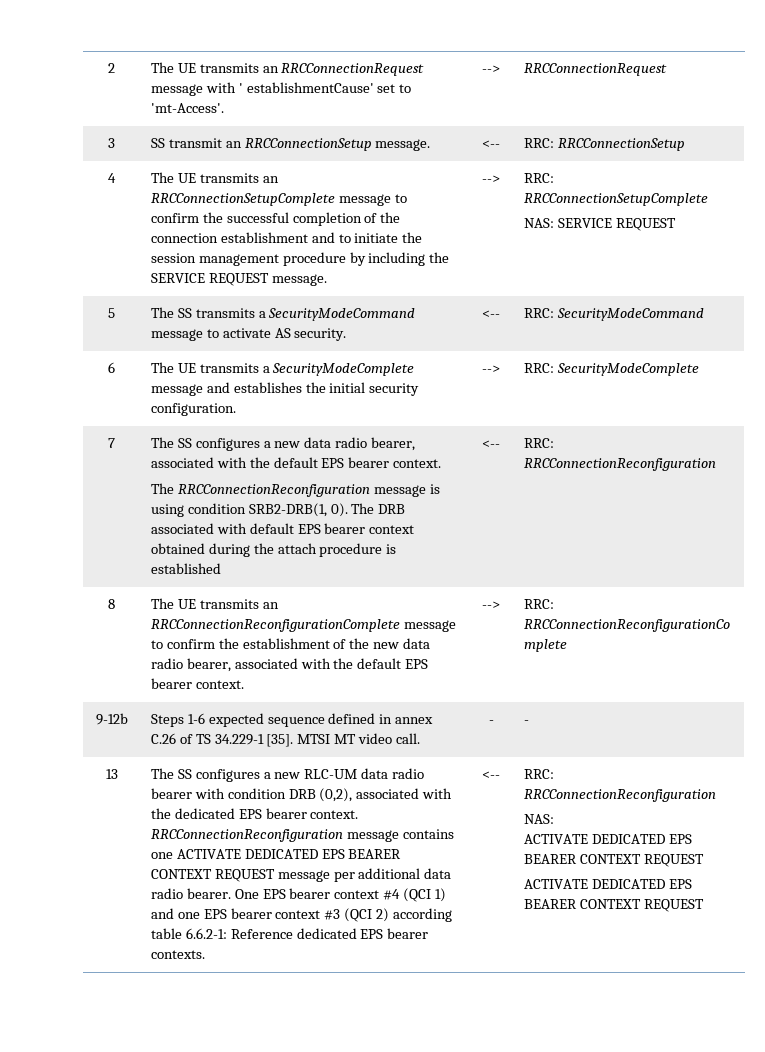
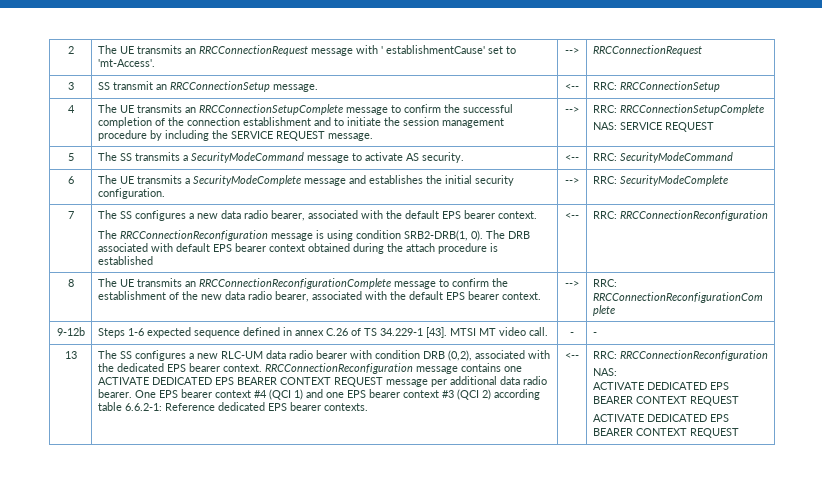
[266,734,294,747] [35]. -> [425,327,447,338] [43].

